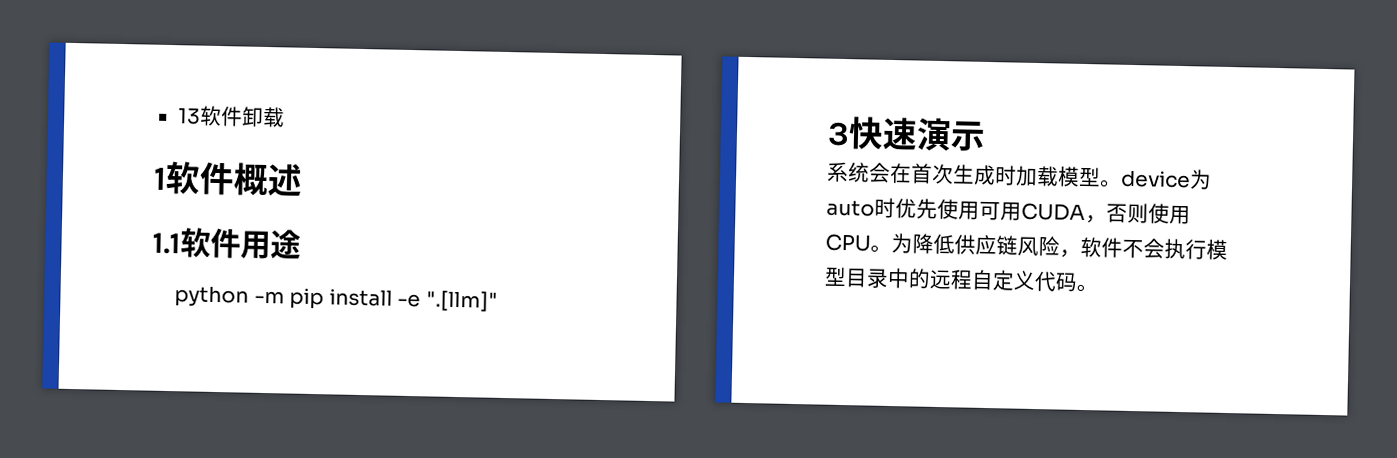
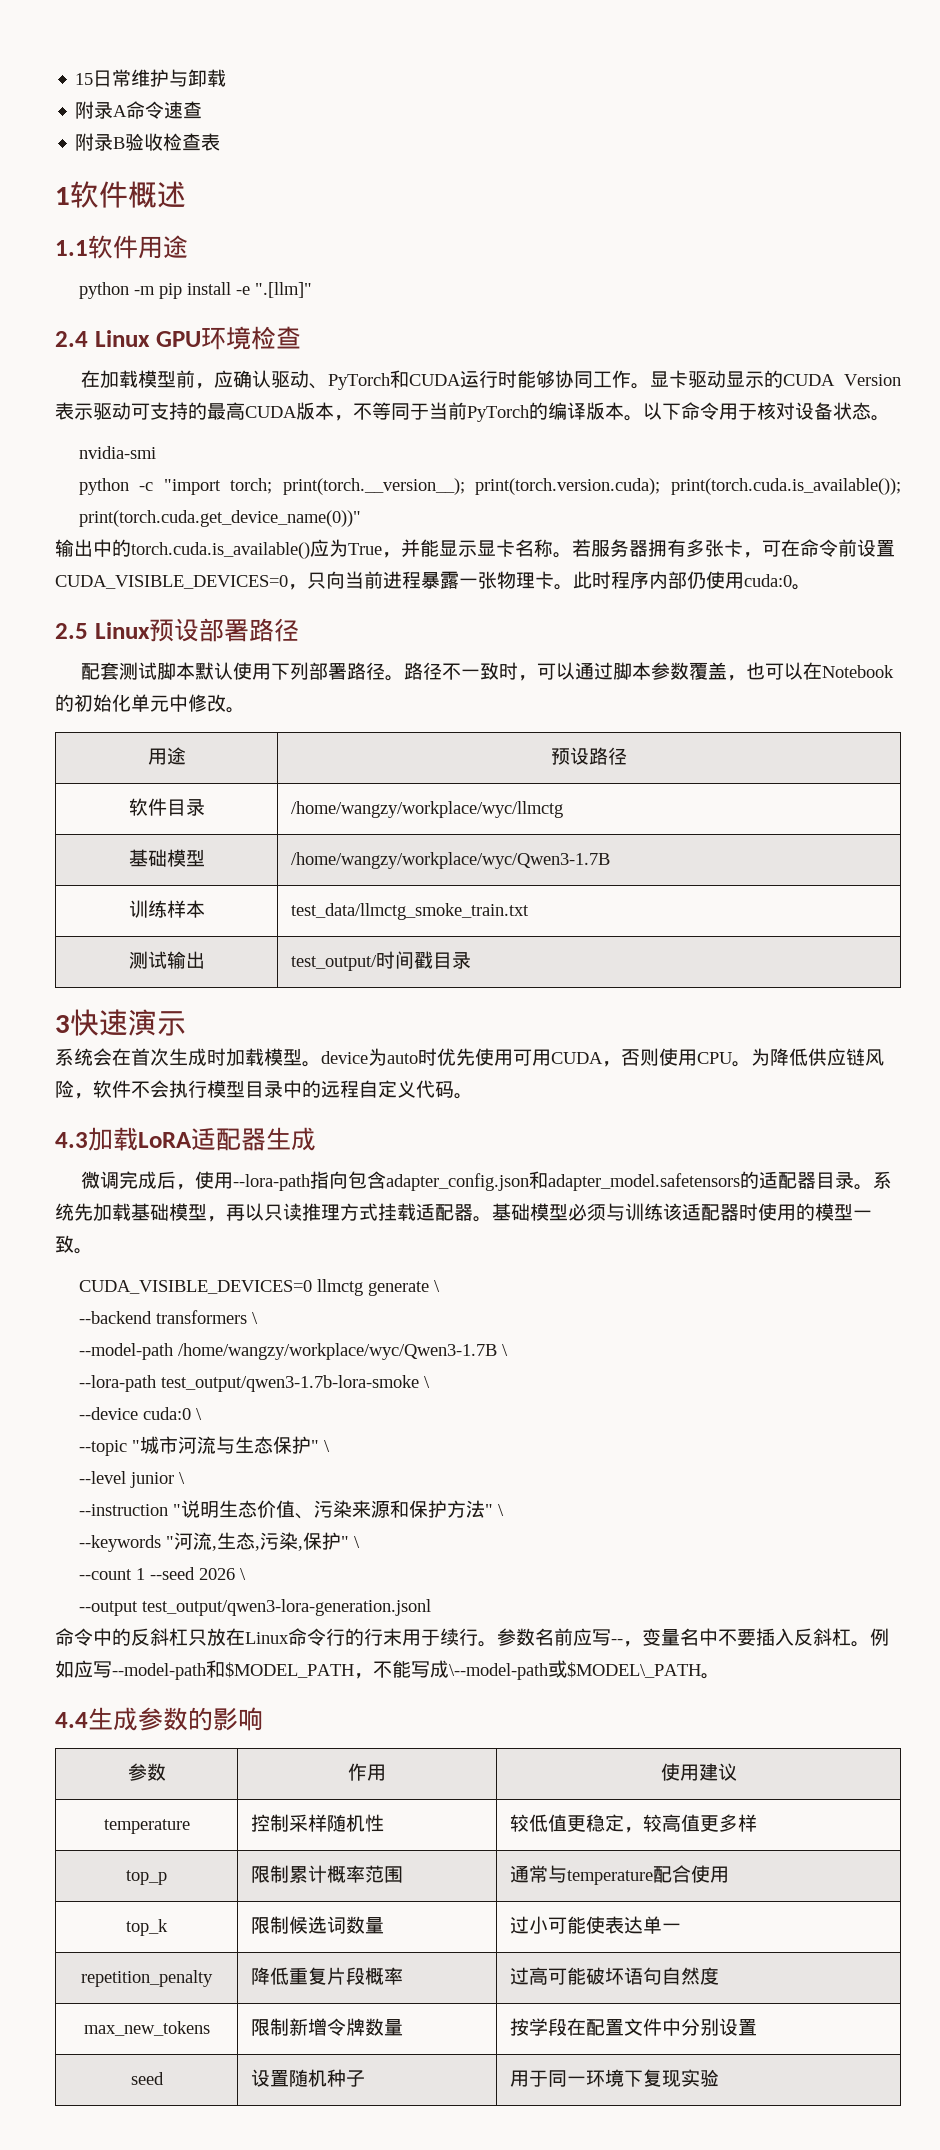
[177,105,285,128] 13软件卸载 -> [75,69,227,87] [75,101,203,119] [75,133,221,151] 15日常维护与卸载 // 附录A命令速查 // 附录B验收检查表
(498, 301) none -> [55,326,301,350] [81,370,901,390] [55,402,890,422] [78,446,156,459] [78,478,901,495] [78,510,361,527] [55,539,895,559] [55,571,811,590] [55,618,299,642] [81,662,895,681] [55,694,245,713] [147,747,186,765] [551,747,627,765] [128,798,205,816] [290,801,563,818] [128,849,205,867] [290,852,610,869] [128,900,205,918] [290,903,529,920] [128,951,205,969] [290,951,471,971] // 2.4 Linux GPU环境检查 // 在加载模型前，应确认驱动、PyTorch和CUDA运行时能够协同工作。显卡驱动显示的CUDA Version表示驱动可支持的最高CUDA版本，不等同于当前PyTorch的编译版本。以下命令用于核对设备状态。 // nvidia-smi // python -c "import torch; print(torch.__version__); print(torch.version.cuda); print(torch.cuda.is_available()); print(torch.cuda.get_device_name(0))" // 输出中的torch.cuda.is_available()应为True，并能显示显卡名称。若服务器拥有多张卡，可在命令前设置CUDA_VISIBLE_DEVICES=0，只向当前进程暴露一张物理卡。此时程序内部仍使用cuda:0。 // 2.5 Linux预设部署路径 // 配套测试脚本默认使用下列部署路径。路径不一致时，可以通过脚本参数覆盖，也可以在Notebook的初始化单元中修改。 // 用途 | 预设路径 // 软件目录 | /home/wangzy/workplace/wyc/llmctg // 基础模型 | /home/wangzy/workplace/wyc/Qwen3-1.7B // 训练样本 | test_data/llmctg_smoke_train.txt // 测试输出 | test_output/时间戳目录
(1098, 288) none -> [55,1127,316,1151] [81,1171,893,1191] [55,1203,872,1222] [55,1235,93,1254] [78,1279,440,1296] [78,1310,258,1324] [78,1343,508,1360] [78,1375,430,1392] [78,1407,202,1420] [78,1436,330,1456] [78,1471,185,1488] [78,1500,504,1519] [78,1532,360,1552] [78,1567,246,1580] [78,1599,431,1616] [55,1628,889,1647] [55,1660,720,1680] [55,1707,263,1731] [127,1763,166,1781] [348,1763,386,1781] [660,1763,737,1781] [103,1819,190,1834] [250,1814,384,1832] [509,1814,757,1833] [126,1870,167,1885] [250,1865,403,1883] [509,1865,729,1885] [126,1919,168,1936] [250,1916,384,1934] [509,1916,681,1934] [81,1970,213,1987] [250,1967,403,1985] [509,1967,719,1985] [83,2021,210,2036] [250,2018,403,2036] [509,2018,757,2036] [130,2072,164,2085] [250,2069,365,2087] [509,2069,719,2087] // 4.3加载LoRA适配器生成 // 微调完成后，使用--lora-path指向包含adapter_config.json和adapter_model.safetensors的适配器目录。系统先加载基础模型，再以只读推理方式挂载适配器。基础模型必须与训练该适配器时使用的模型一致。 // CUDA_VISIBLE_DEVICES=0 llmctg generate \ // --backend transformers \ // --model-path /home/wangzy/workplace/wyc/Qwen3-1.7B \ // --lora-path test_output/qwen3-1.7b-lora-smoke \ // --device cuda:0 \ // --topic "城市河流与生态保护" \ // --level junior \ // --instruction "说明生态价值、污染来源和保护方法" \ // --keywords "河流,生态,污染,保护" \ // --count 1 --seed 2026 \ // --output test_output/qwen3-lora-generation.jsonl // 命令中的反斜杠只放在Linux命令行的行末用于续行。参数名前应写--，变量名中不要插入反斜杠。例如应写--model-path和$MODEL_PATH，不能写成\--model-path或$MODEL\_PATH。 // 4.4生成参数的影响 // 参数 | 作用 | 使用建议 // temperature | 控制采样随机性 | 较低值更稳定，较高值更多样 // top_p | 限制累计概率范围 | 通常与temperature配合使用 // top_k | 限制候选词数量 | 过小可能使表达单一 // repetition_penalty | 降低重复片段概率 | 过高可能破坏语句自然度 // max_new_tokens | 限制新增令牌数量 | 按学段在配置文件中分别设置 // seed | 设置随机种子 | 用于同一环境下复现实验

